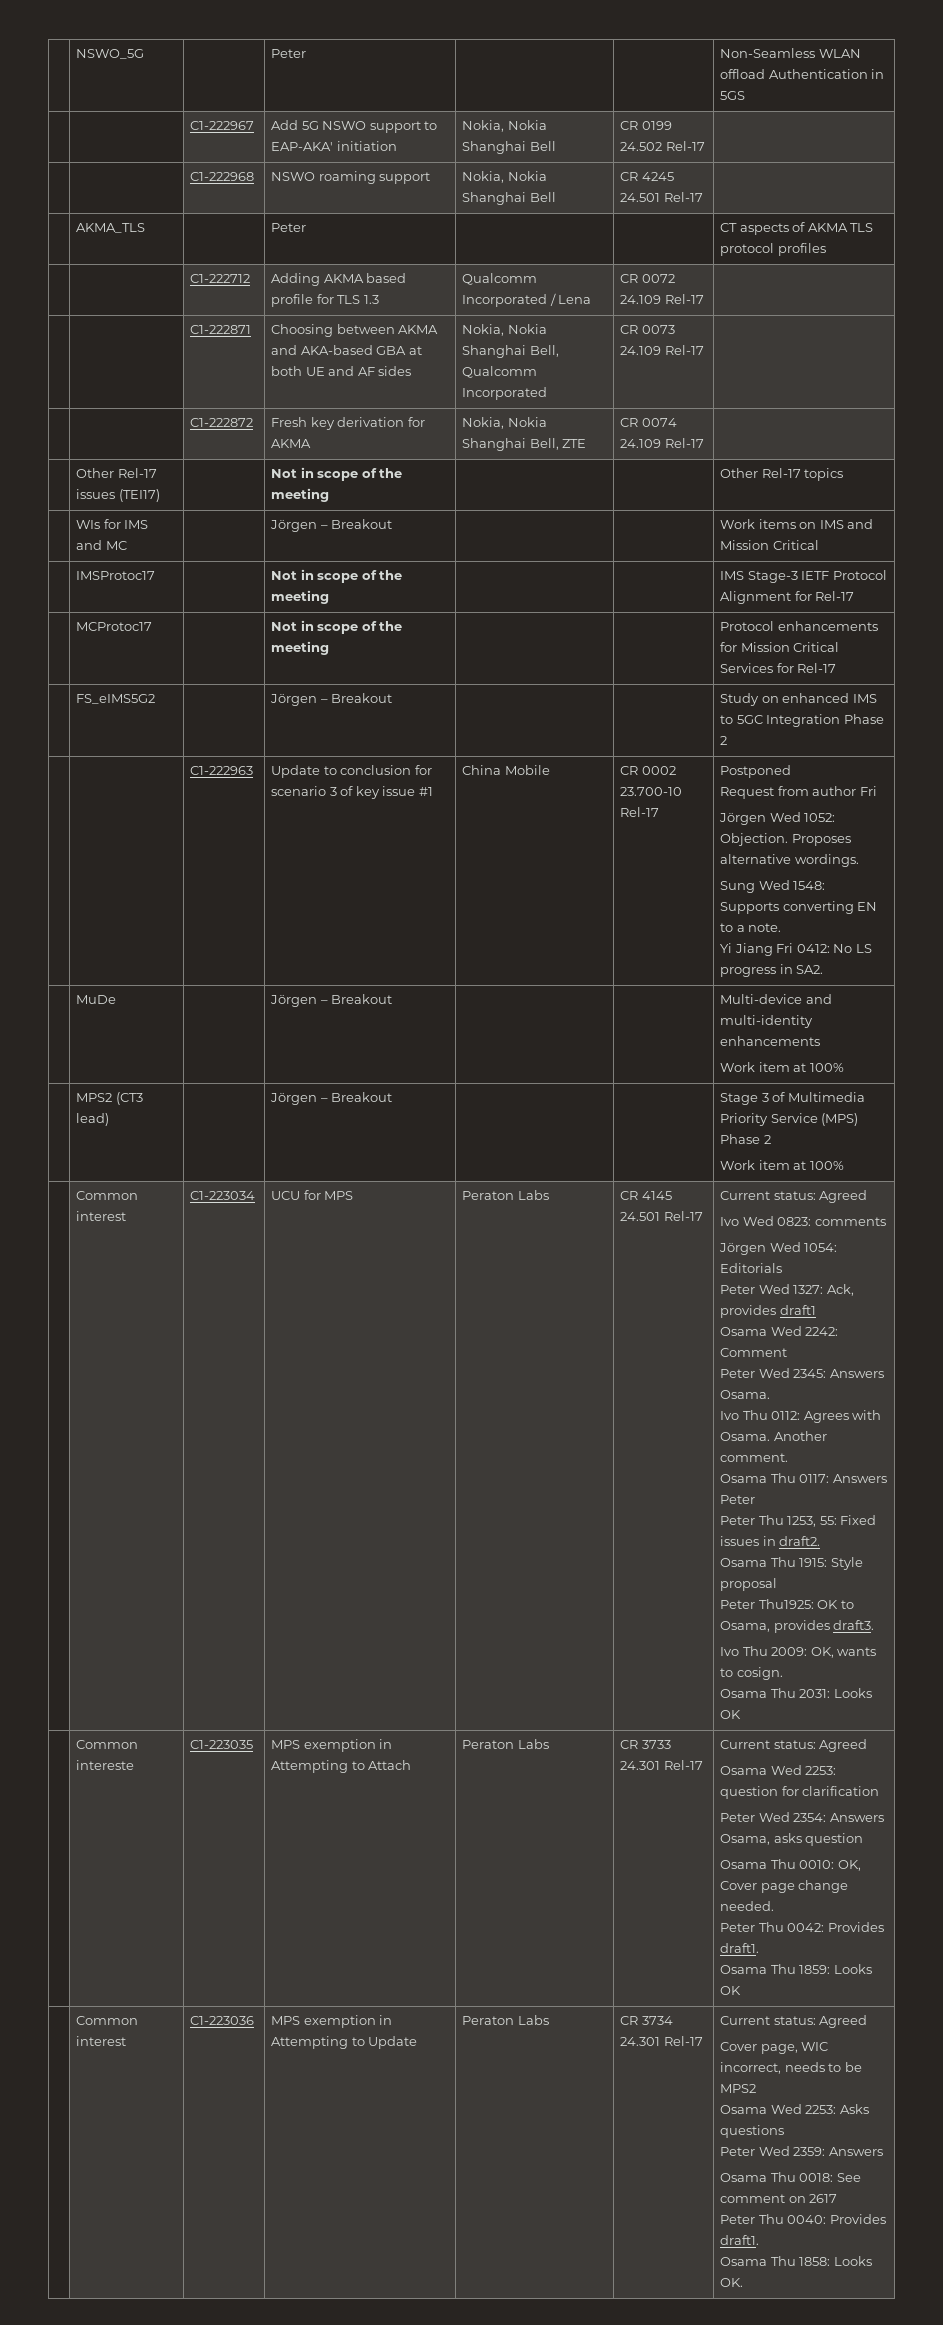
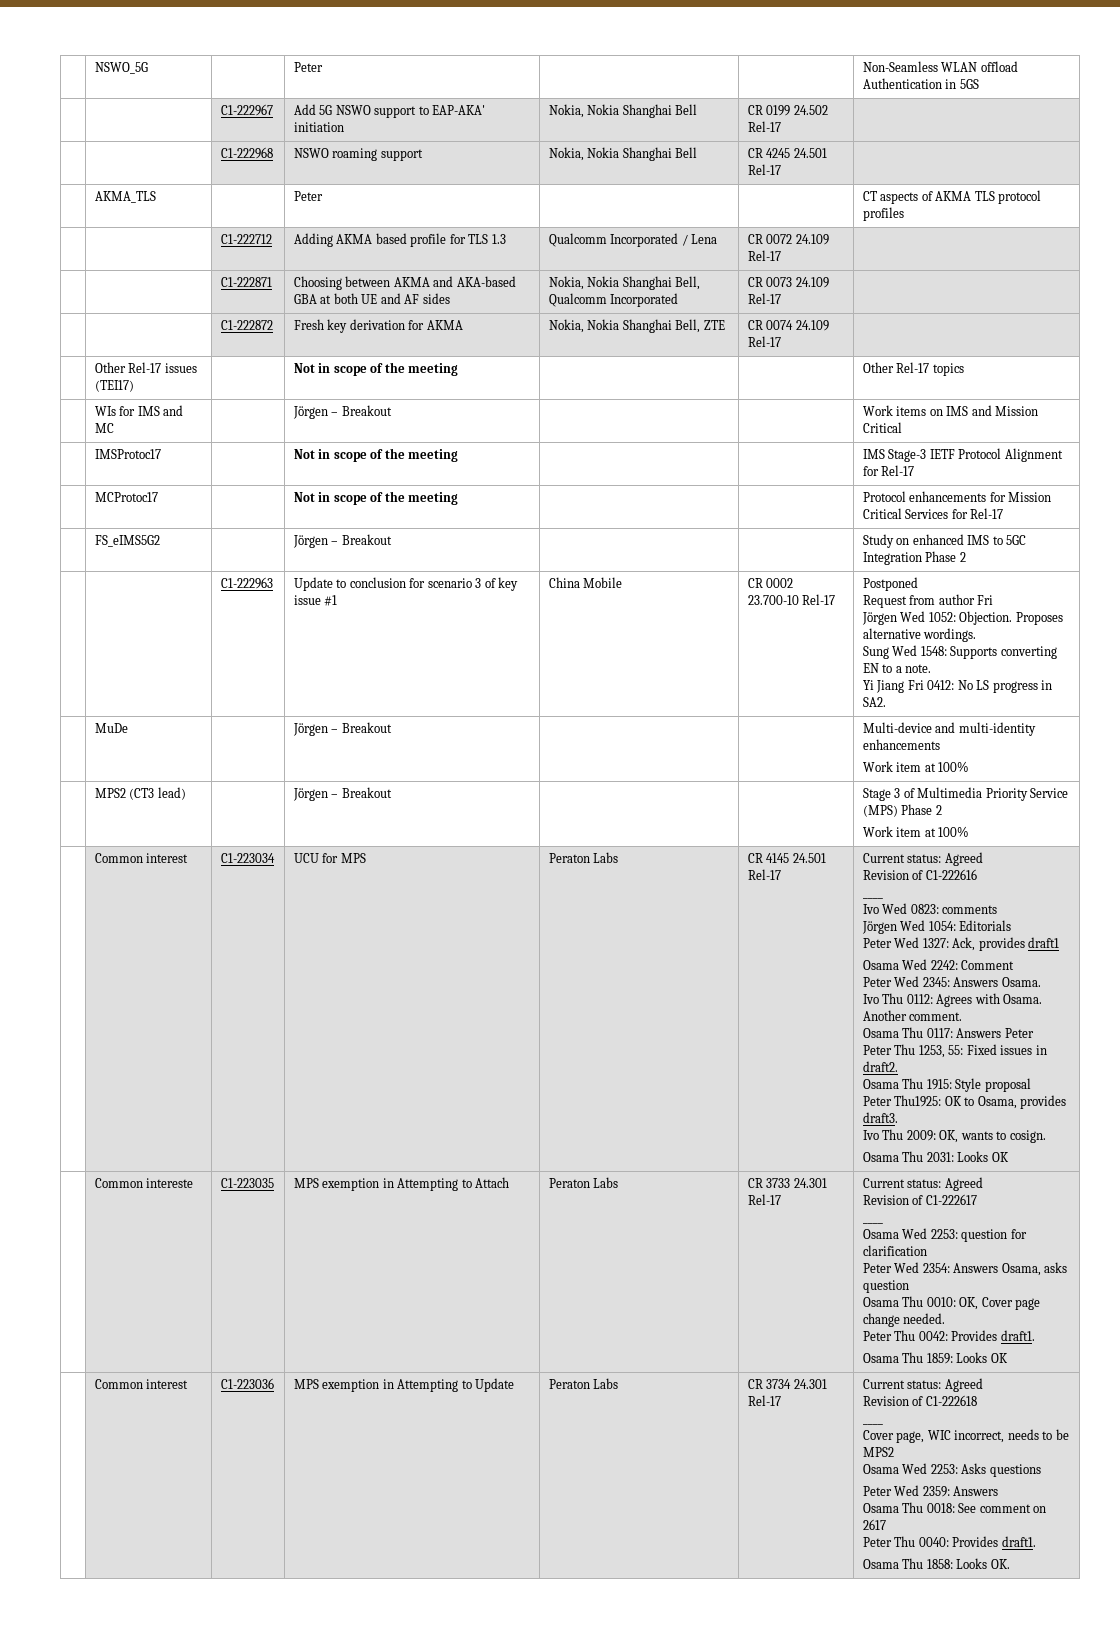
(868, 1196) none -> [862,869,977,880] [862,897,883,899] // Revision of C1-222616 // ____
(868, 1745) none -> [862,1194,977,1205] [862,1222,883,1224] // Revision of C1-222617 // ____
(868, 2021) none -> [862,1395,977,1406] [862,1423,883,1425] // Revision of C1-222618 // ____

